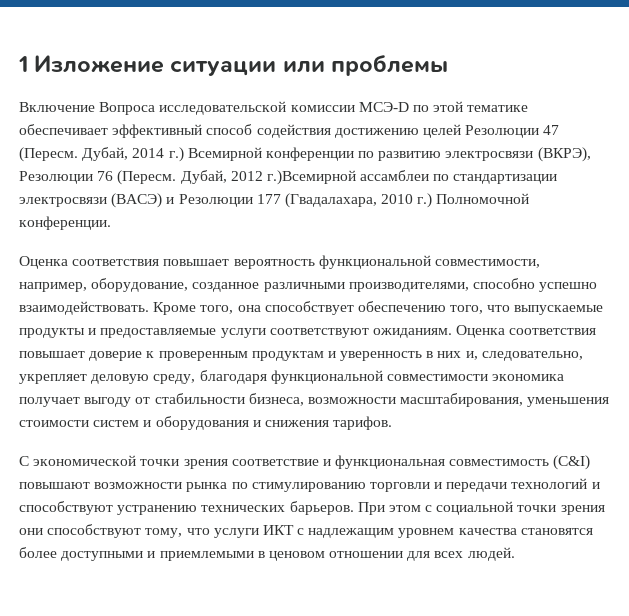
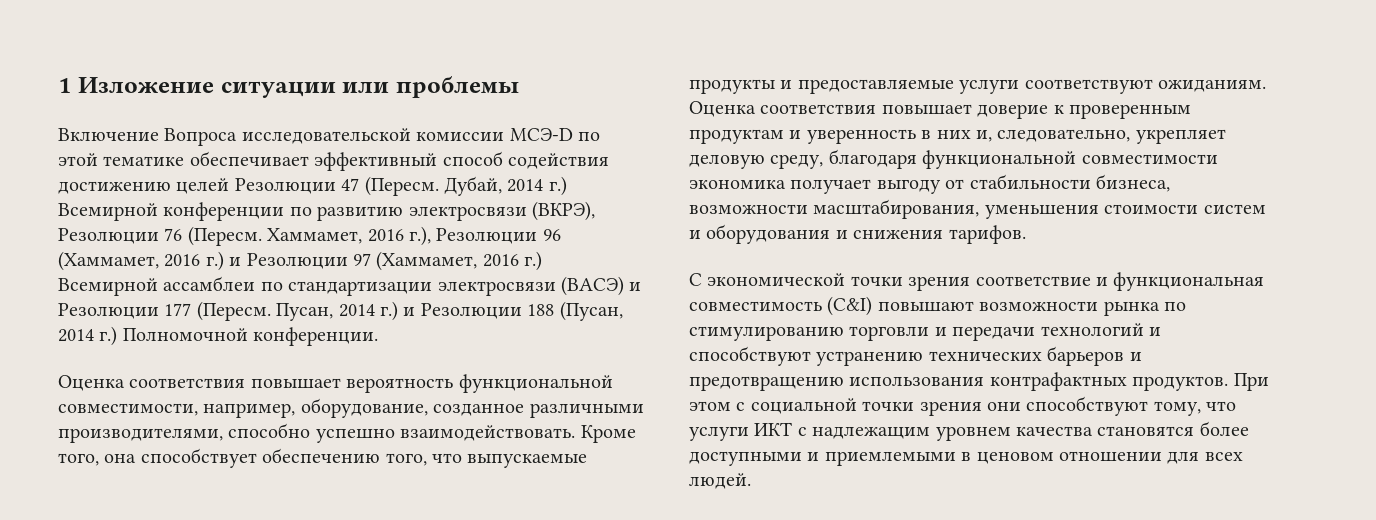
[180,170,356,185] Дубай, 2012 г.)Всемирной -> [267,226,561,246] [58,251,543,271] [58,278,158,296] Хаммамет, 2016 г.), Резолюции 96 (Хаммамет, 2016 г.) и Резолюции 97 (Хаммамет, 2016 г.) Всемирной
[284,193,414,208] (Гвадалахара, 2010 -> [196,301,623,321] [58,329,94,342] (Пересм. Пусан, 2014 г.) и Резолюции 188 (Пусан, 2014
[289,501,354,515] барьеров. -> [1047,346,1142,366] [689,372,1229,391] барьеров и предотвращению использования контрафактных продуктов.

